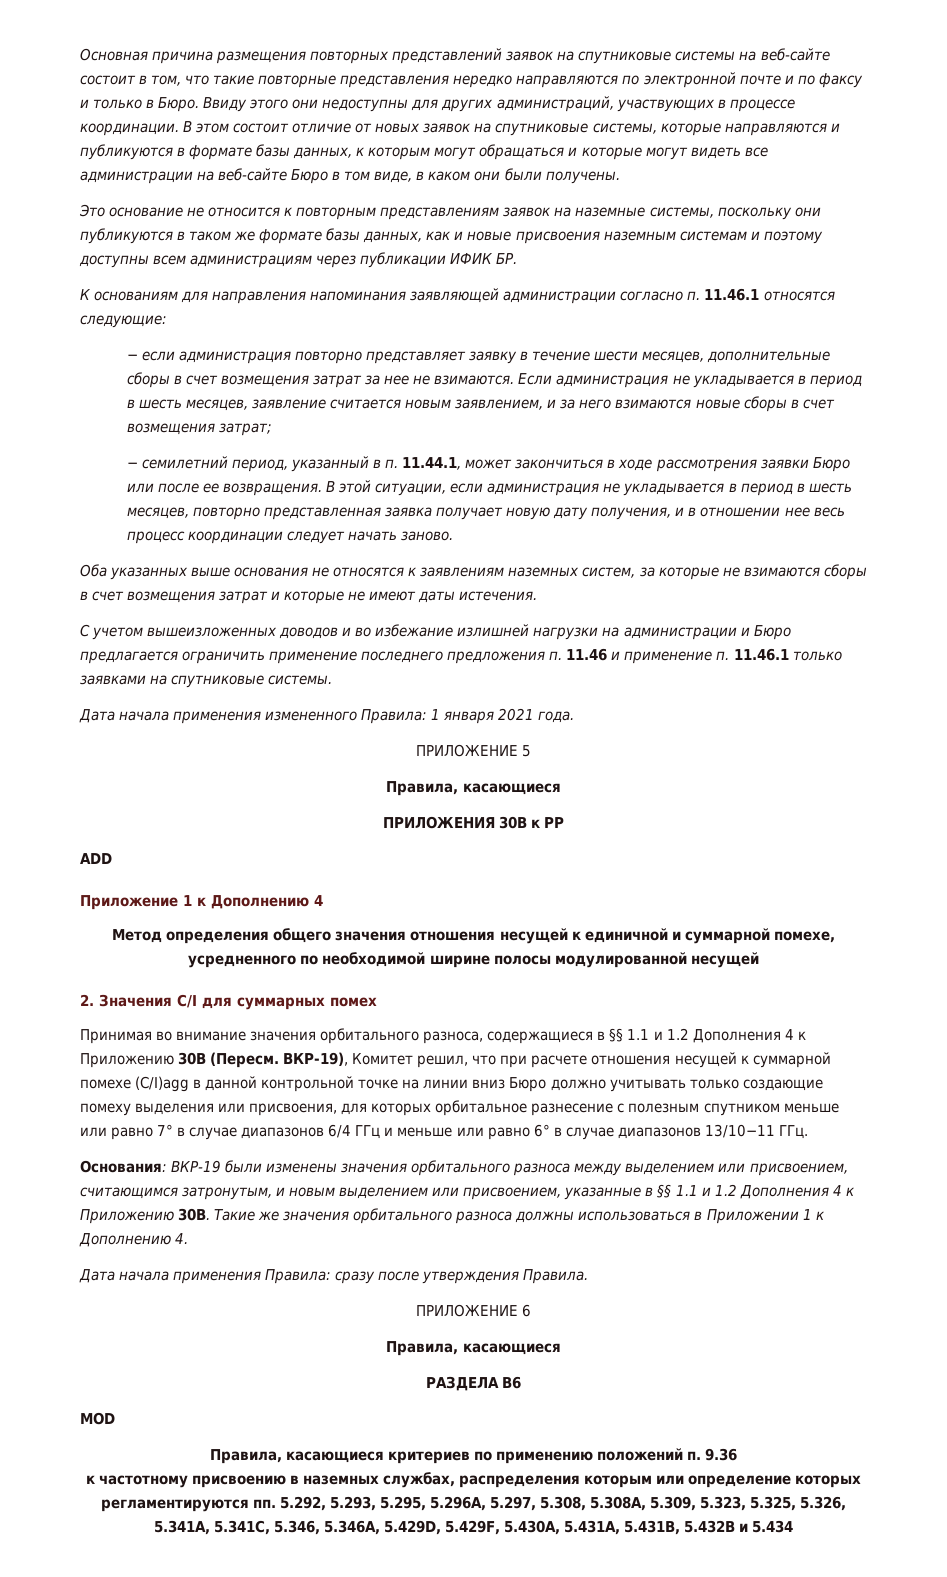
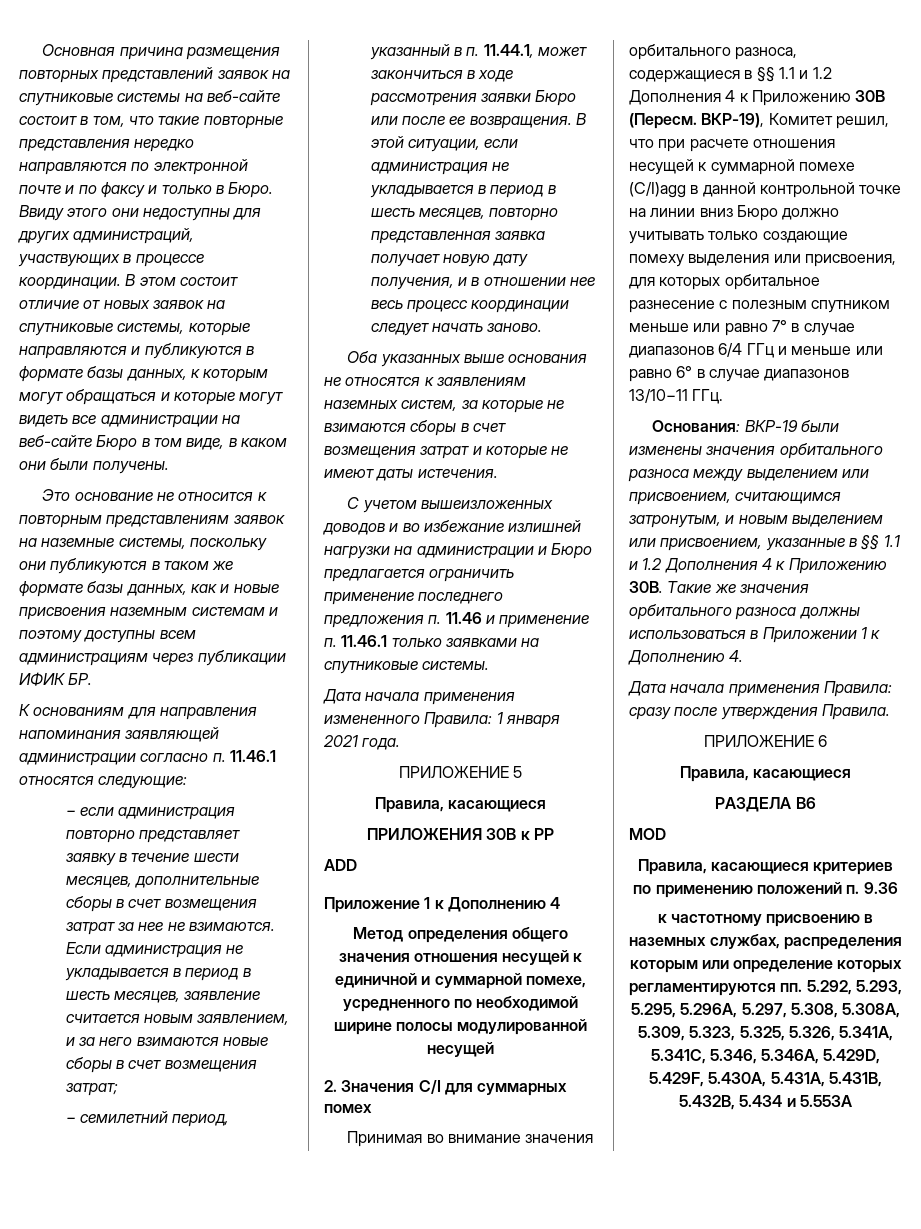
[684,1520,794,1533] 5.432B и 5.434 -> [679,1095,852,1110] 5.432B, 5.434 и 5.553A

